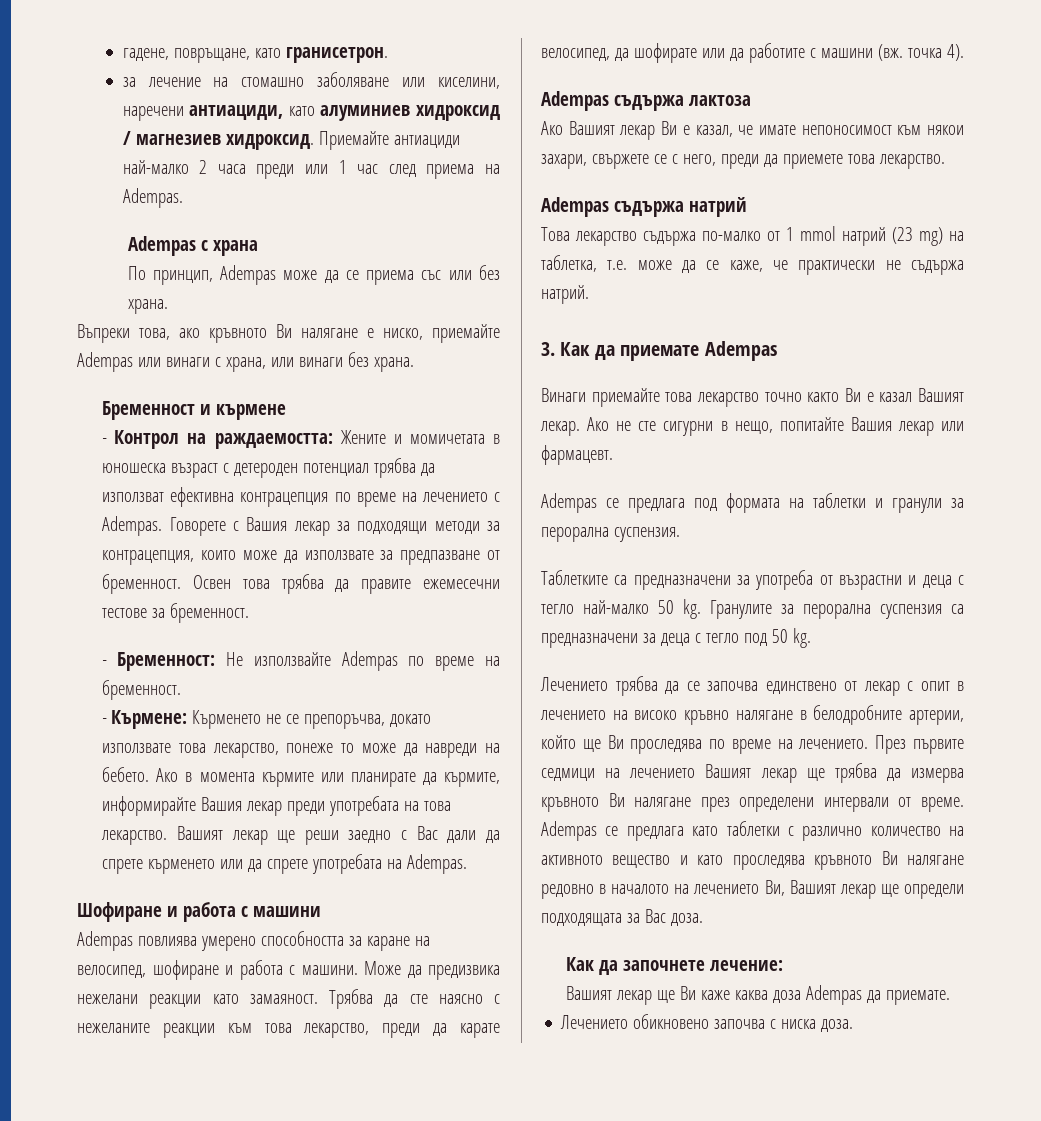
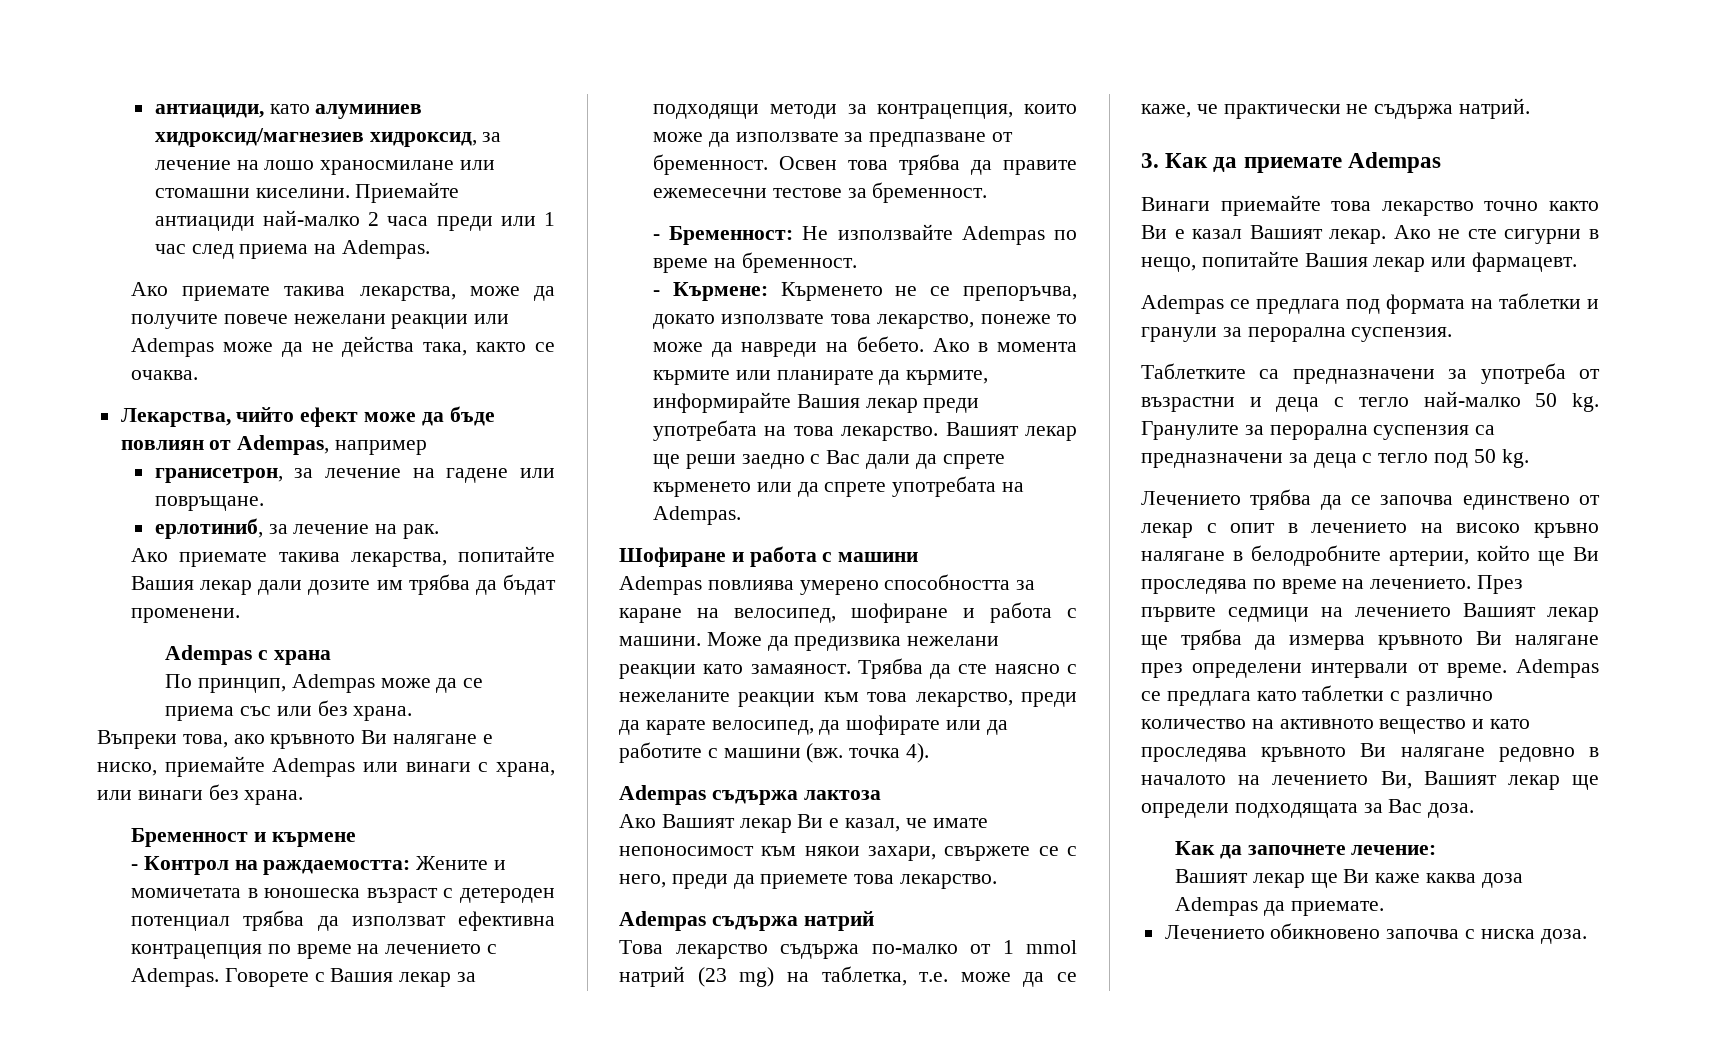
[122,47,388,63] [122,72,500,89] [122,105,500,121] [122,131,314,150] гадене, повръщане, като гранисетрон. // за лечение на стомашно заболяване или киселини, наречени антиациди, като алуминиев хидроксид / магнезиев хидроксид. -> [154,104,423,119] [154,128,502,147] [154,160,495,175] [154,188,350,198] антиациди, като алуминиев хидроксид/магнезиев хидроксид, за лечение на лошо храносмилане или стомашни киселини.
(183, 198) none -> [131,282,555,301] [131,314,510,329] [131,336,555,357] [131,370,199,380] [120,406,495,427] [120,435,428,455] [154,468,555,483] [154,496,264,511] [154,518,439,539] [131,546,555,567] [131,574,556,595] [131,608,241,623] // Ако приемате такива лекарства, може да получите повече нежелани реакции или Adempas може да не действа така, както се очаква. // Лекарства, чийто ефект може да бъде повлиян от Adempas, например // гранисетрон, за лечение на гадене или повръщане. // ерлотиниб, за лечение на рак. // Ако приемате такива лекарства, попитайте Вашия лекар дали дозите им трябва да бъдат променени.

